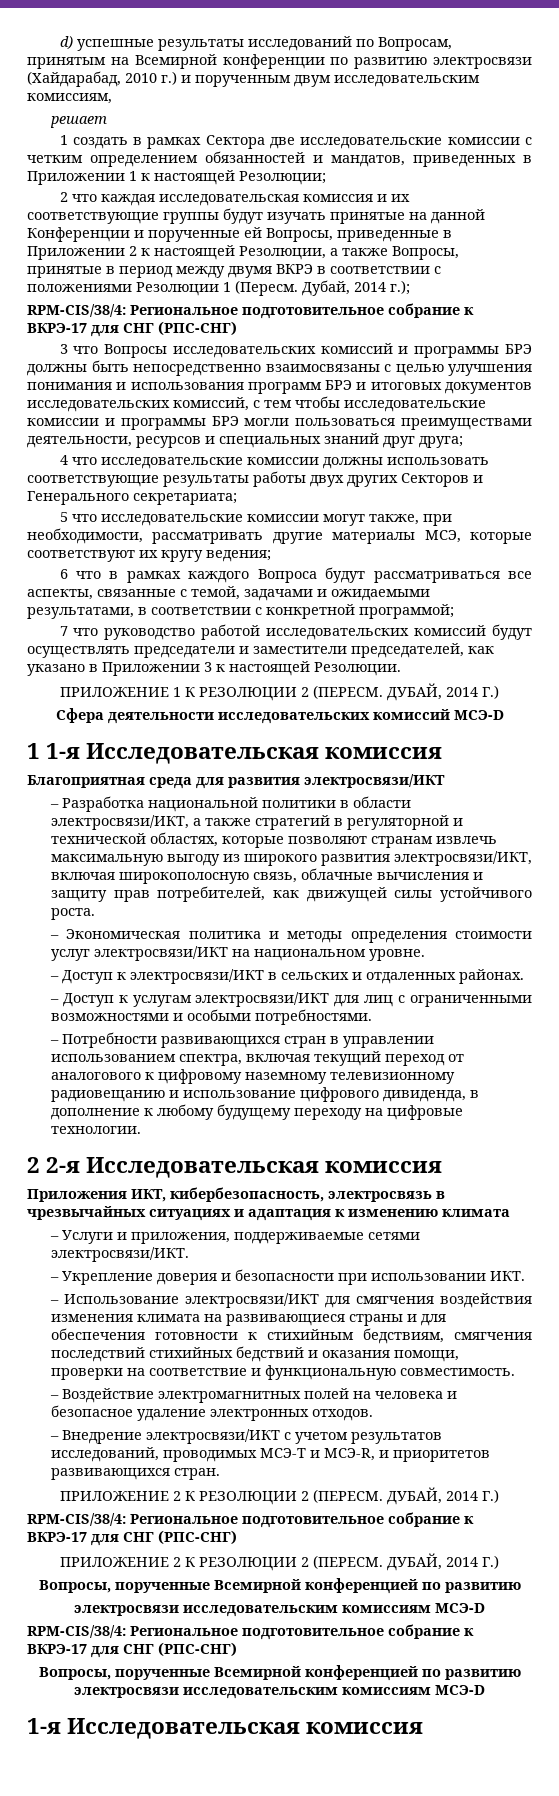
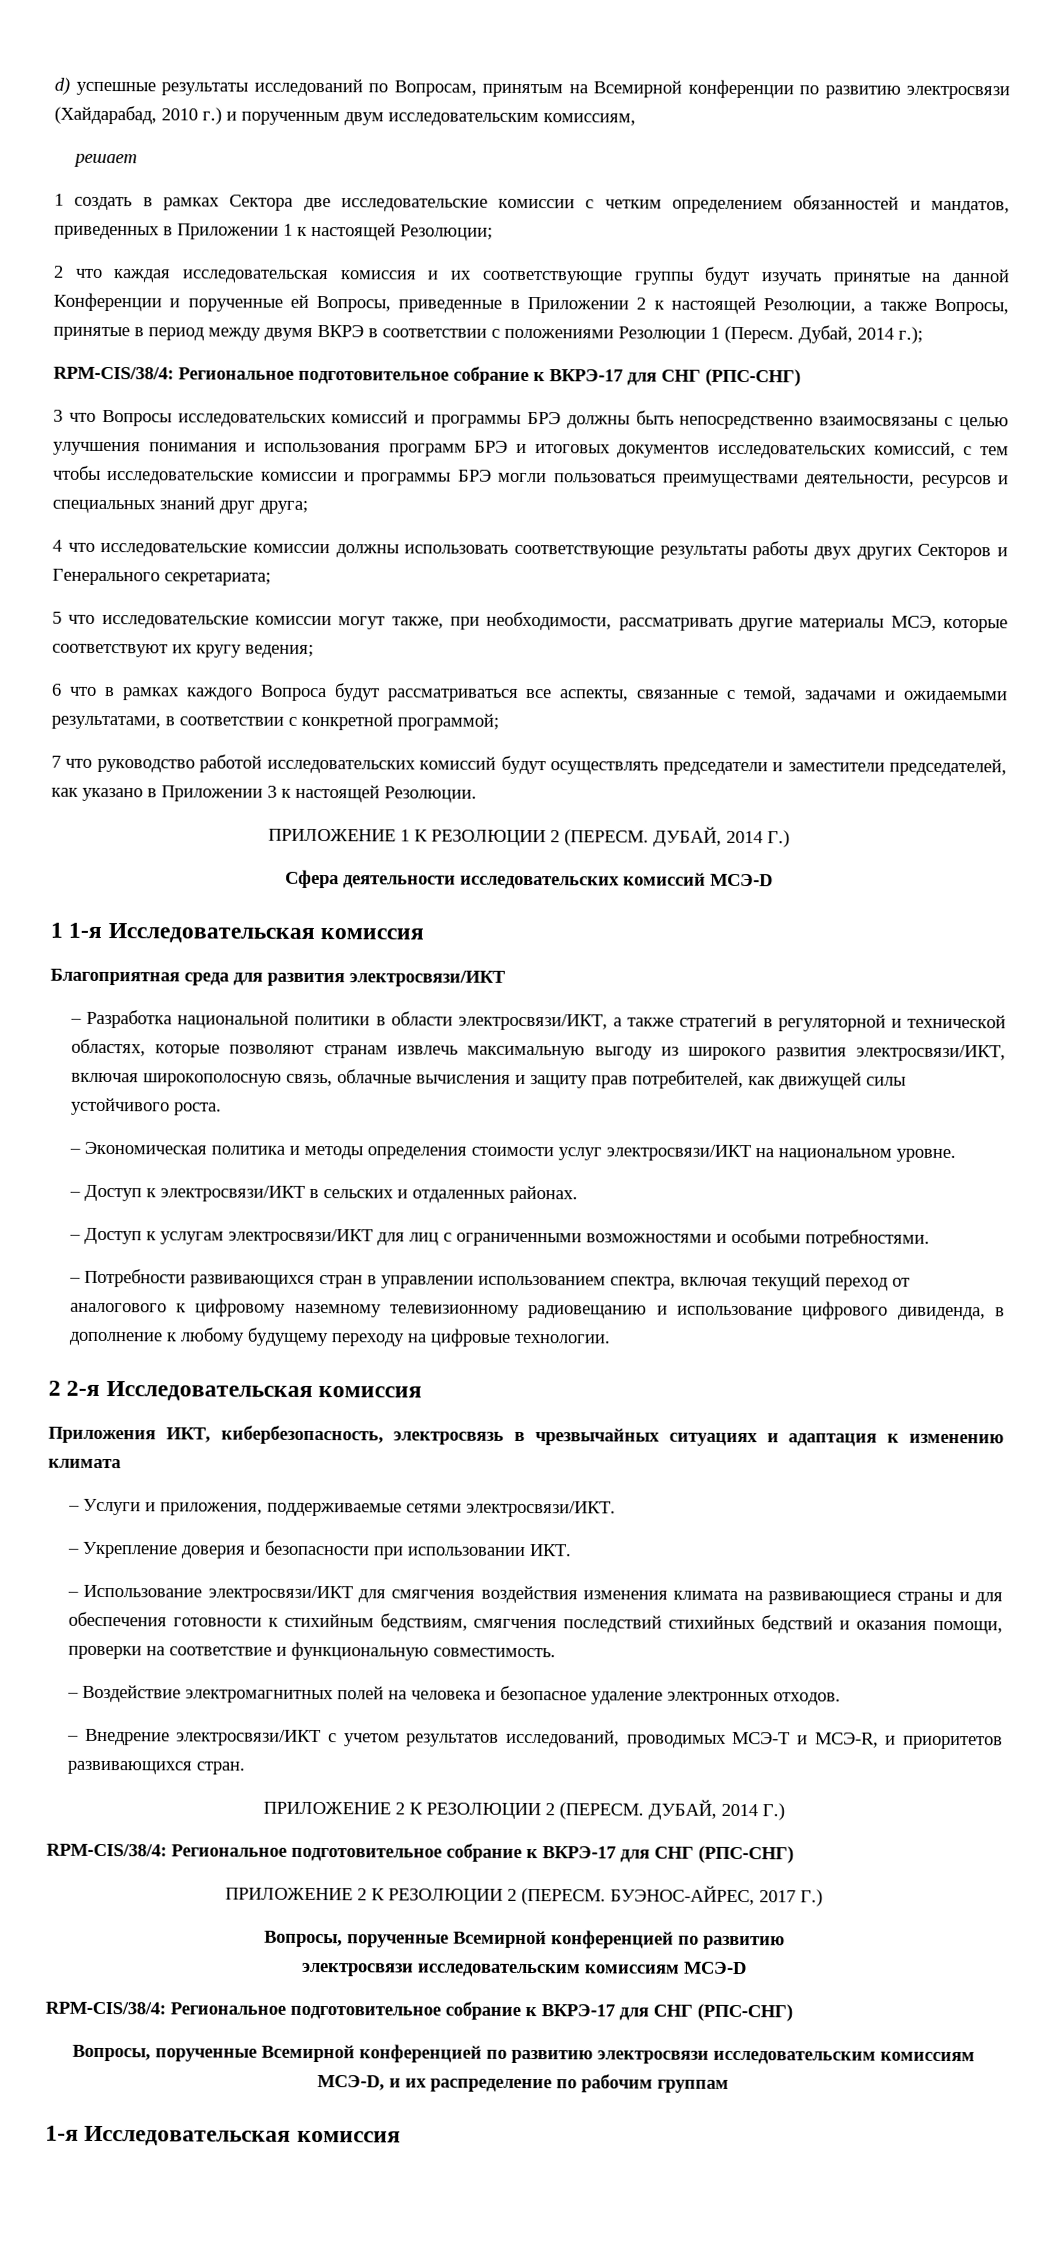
[387,1553,478,1571] ДУБАЙ, 2014 -> [610,1885,796,1906] БУЭНОС-АЙРЕС, 2017
[435,1685,485,1695] МСЭ-D -> [317,2074,729,2093] МСЭ-D, и их распределение по рабочим группам

